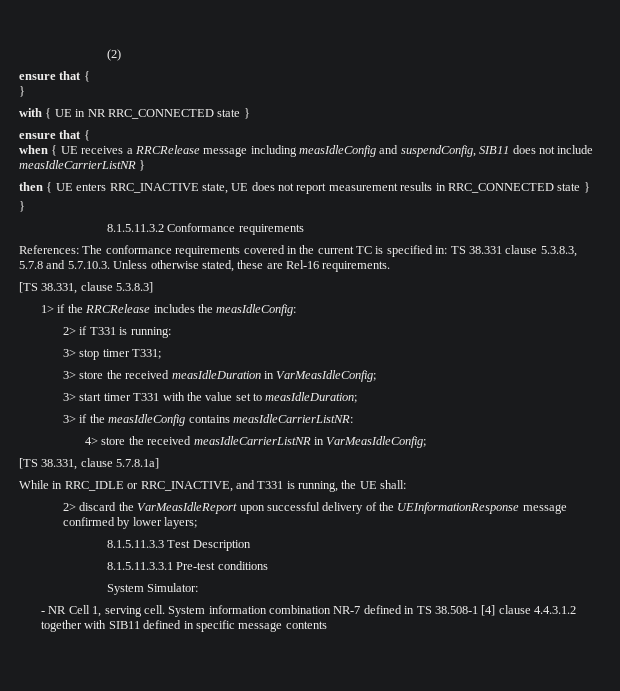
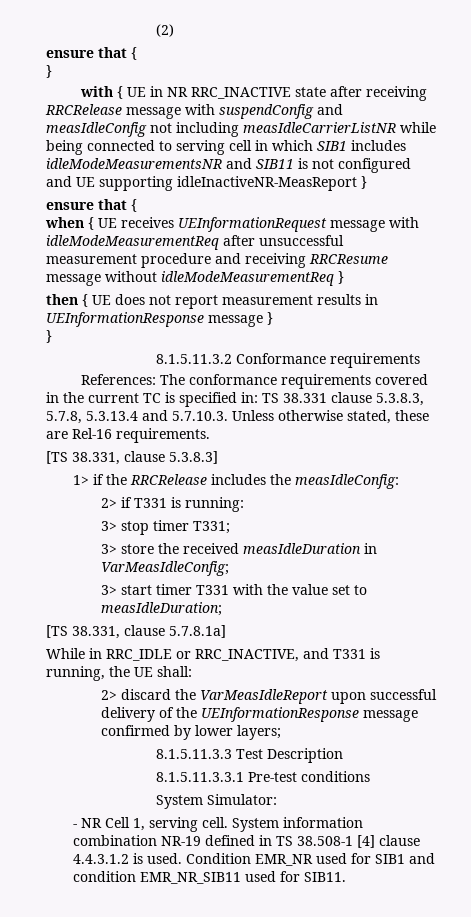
[107,109,241,119] RRC_CONNECTED state -> [190,86,427,101] [45,104,343,119] [46,122,436,137] [46,140,406,155] [46,158,411,173] [46,176,357,191] RRC_INACTIVE state after receiving RRCRelease message with suspendConfig and measIdleConfig not including measIdleCarrierListNR while being connected to serving cell in which SIB1 includes idleModeMeasurementsNR and SIB11 is not configured and UE supporting idleInactiveNR-MeasReport
[126,145,594,157] [19,160,136,169] a RRCRelease message including measIdleConfig and suspendConfig, SIB11 does not include measIdleCarrierListNR -> [178,217,419,232] [46,235,344,250] [46,253,388,268] [46,271,334,286] UEInformationRequest message with idleModeMeasurementReq after unsuccessful measurement procedure and receiving RRCResume message without idleModeMeasurementReq
[76,183,249,194] enters RRC_INACTIVE state, UE -> (111, 300) none
[447,183,581,193] RRC_CONNECTED state -> [46,312,263,327] UEInformationResponse message
[19,261,43,269] 5.7.8 -> [46,411,138,424] 5.7.8, 5.3.13.4
[62,414,353,426] [84,436,427,448] // 3> if the measIdleConfig contains measIdleCarrierListNR: // 4> store the received measIdleCarrierListNR in VarMeasIdleConfig; -> (222, 609) none
[333,606,361,614] NR-7 -> [161,836,202,846] NR-19
[40,620,327,632] together with SIB11 defined in specific message contents -> [133,853,436,866] [73,871,347,884] is used. Condition EMR_NR used for SIB1 and condition EMR_NR_SIB11 used for SIB11.

